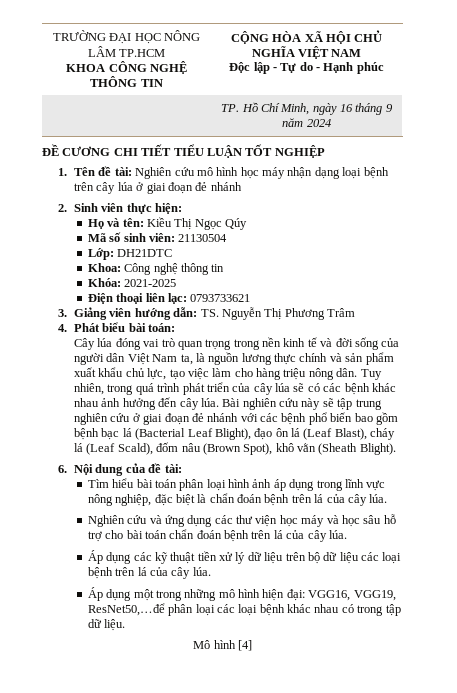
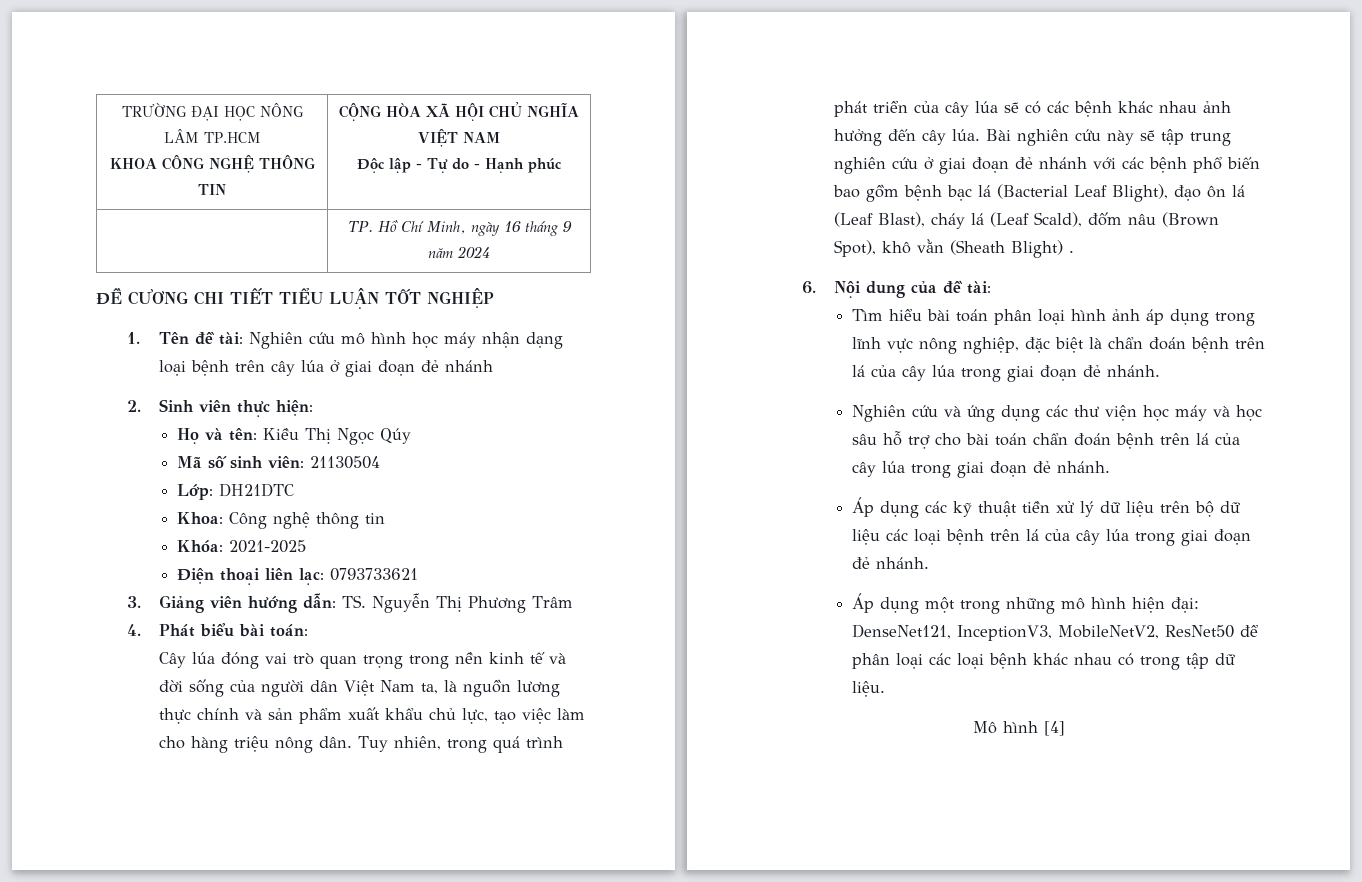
[359,443,396,455] Blight). -> [1010,240,1074,258] Blight) .
[369,494,388,503] lúa. -> [931,365,1160,382] lúa trong giai đoạn đẻ nhánh.
[328,530,347,539] lúa. -> [881,461,1110,478] lúa trong giai đoạn đẻ nhánh.
[192,567,211,576] lúa. -> [1105,529,1251,546] [851,557,929,569] lúa trong giai đoạn đẻ nhánh.
[308,590,396,601] [87,603,165,616] VGG16, VGG19, ResNet50,…để -> [851,624,1259,641] DenseNet121, InceptionV3, MobileNetV2, ResNet50 để

